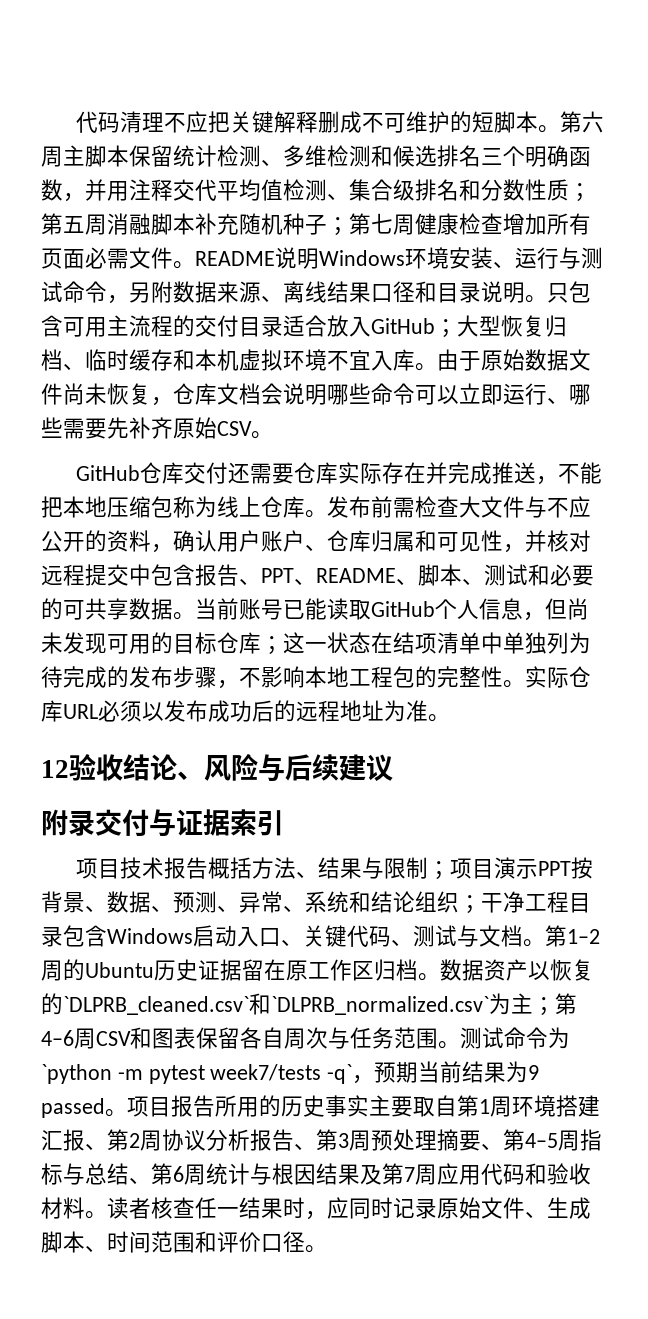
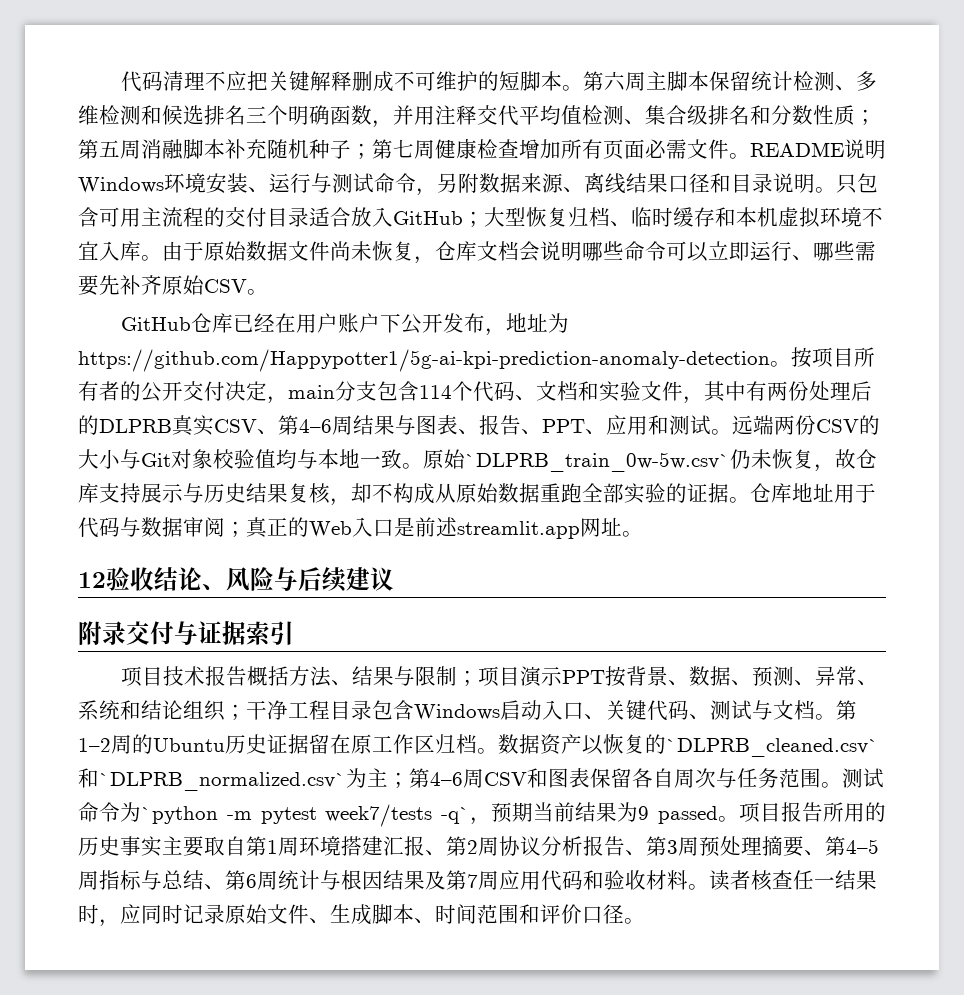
[184,462,603,485] [41,496,591,518] [41,530,591,553] [41,564,594,586] [41,598,589,621] [41,632,591,655] [41,666,591,689] [41,700,428,722] 交付还需要仓库实际存在并完成推送，不能把本地压缩包称为线上仓库。发布前需检查大文件与不应公开的资料，确认用户账户、仓库归属和可见性，并核对远程提交中包含报告、PPT、README、脚本、测试和必要的可共享数据。当前账号已能读取GitHub个人信息，但尚未发现可用的目标仓库；这一状态在结项清单中单独列为待完成的发布步骤，不影响本地工程包的完整性。实际仓库URL必须以发布成功后的远程地址为准 -> [233,313,570,336] [78,347,875,372] [78,381,872,404] [78,415,880,436] [78,449,877,472] [78,483,876,506] [78,517,622,539] 已经在用户账户下公开发布，地址为https://github.com/Happypotter1/5g-ai-kpi-prediction-anomaly-detection。按项目所有者的公开交付决定，main分支包含114个代码、文档和实验文件，其中有两份处理后的DLPRB真实CSV、第4–6周结果与图表、报告、PPT、应用和测试。远端两份CSV的大小与Git对象校验值均与本地一致。原始`DLPRB_train_0w-5w.csv`仍未恢复，故仓库支持展示与历史结果复核，却不构成从原始数据重跑全部实验的证据。仓库地址用于代码与数据审阅；真正的Web入口是前述streamlit.app网址

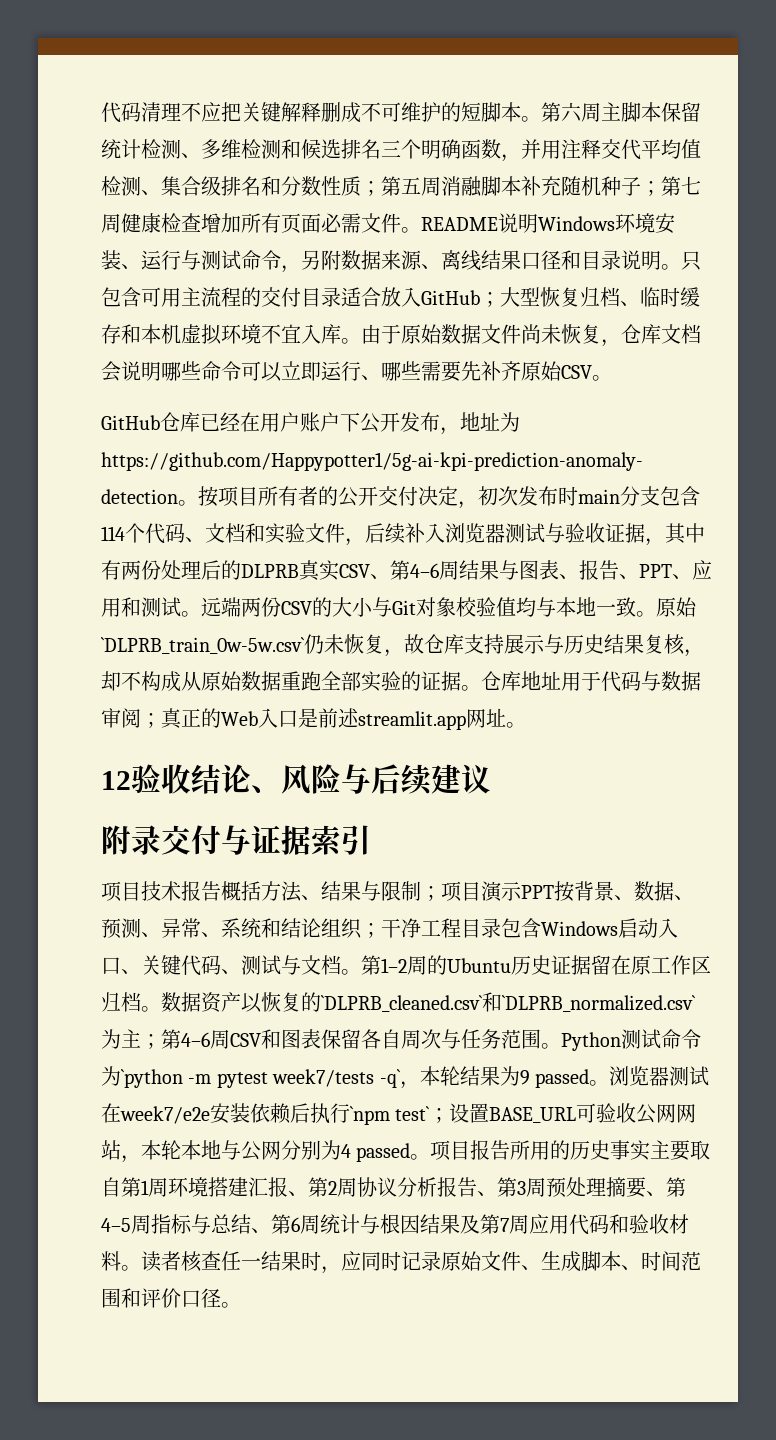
(288, 400) none -> [478,486,578,506] 初次发布时
(704, 400) none -> [365,523,665,546] 后续补入浏览器测试与验收证据，
(842, 785) none -> [561,1032,621,1051] Python
[491,802,576,823] 预期当前 -> [419,1066,460,1086] 本轮
(739, 819) none -> [609,1066,709,1086] [101,1103,697,1125] [101,1140,431,1163] 浏览器测试在week7/e2e安装依赖后执行`npm test`；设置BASE_URL可验收公网网站，本轮本地与公网分别为4 passed。

